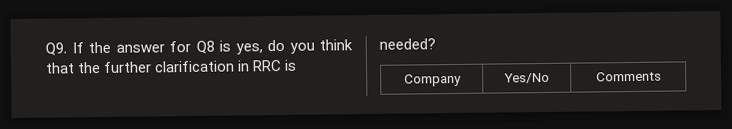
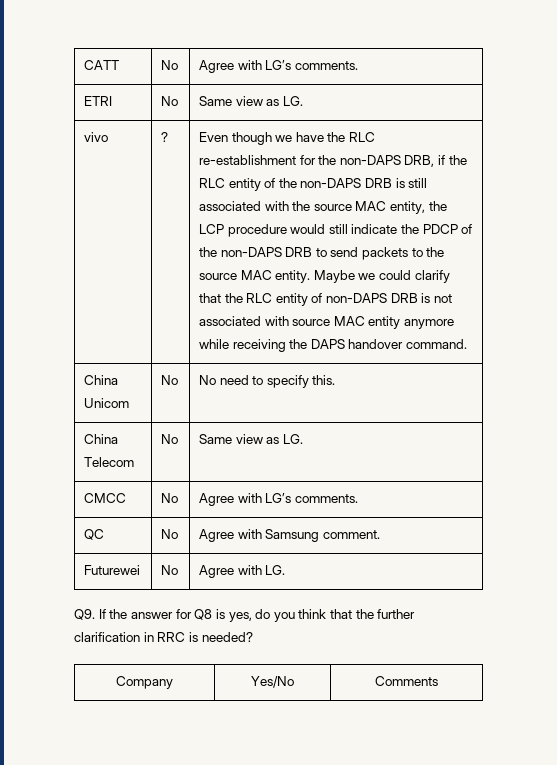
(45, 49) none -> [83,60,119,70] [160,60,178,70] [198,60,358,73] [83,96,112,106] [160,96,178,106] [198,96,303,106] [83,132,108,142] [160,132,168,142] [198,132,376,145] [198,155,467,167] [198,178,428,191] [198,201,447,214] [198,224,473,237] [198,247,445,260] [198,270,450,283] [198,293,453,306] [198,316,455,329] [198,339,468,352] [83,375,118,385] [83,398,129,408] [160,375,178,385] [198,375,336,388] [83,434,118,444] [83,457,134,467] [160,434,178,444] [198,434,303,444] [83,493,126,503] [160,493,178,503] [198,493,358,506] [83,529,104,540] [160,529,178,539] [198,529,380,542] [83,565,140,575] [160,565,178,575] [198,565,286,578] CATT | No | Agree with LG’s comments. // ETRI | No | Same view as LG. // vivo | ? | Even though we have the RLC re-establishment for the non-DAPS DRB, if the RLC entity of the non-DAPS DRB is still associated with the source MAC entity, the LCP procedure would still indicate the PDCP of the non-DAPS DRB to send packets to the source MAC entity. Maybe we could clarify that the RLC entity of non-DAPS DRB is not associated with source MAC entity anymore while receiving the DAPS handover command. // China Unicom | No | No need to specify this. // China Telecom | No | Same view as LG. // CMCC | No | Agree with LG’s comments. // QC | No | Agree with Samsung comment. // Futurewei | No | Agree with LG. //

